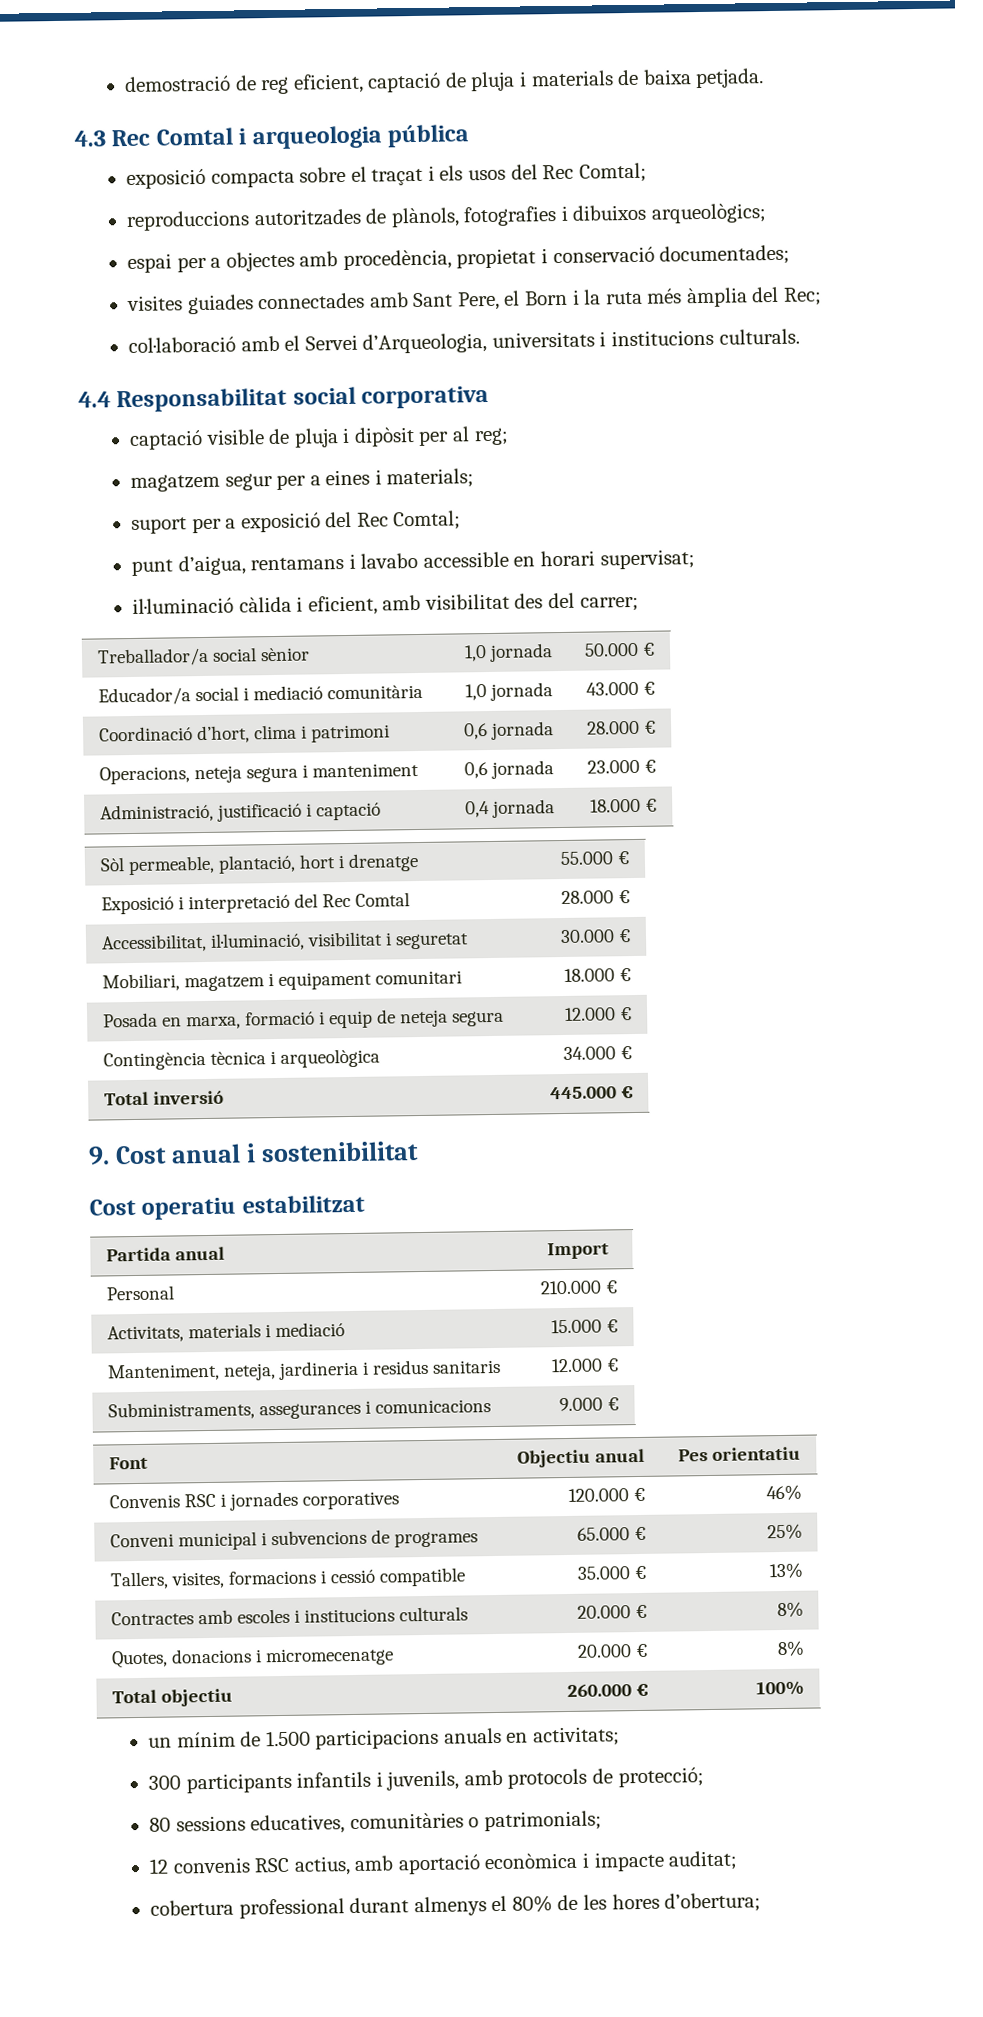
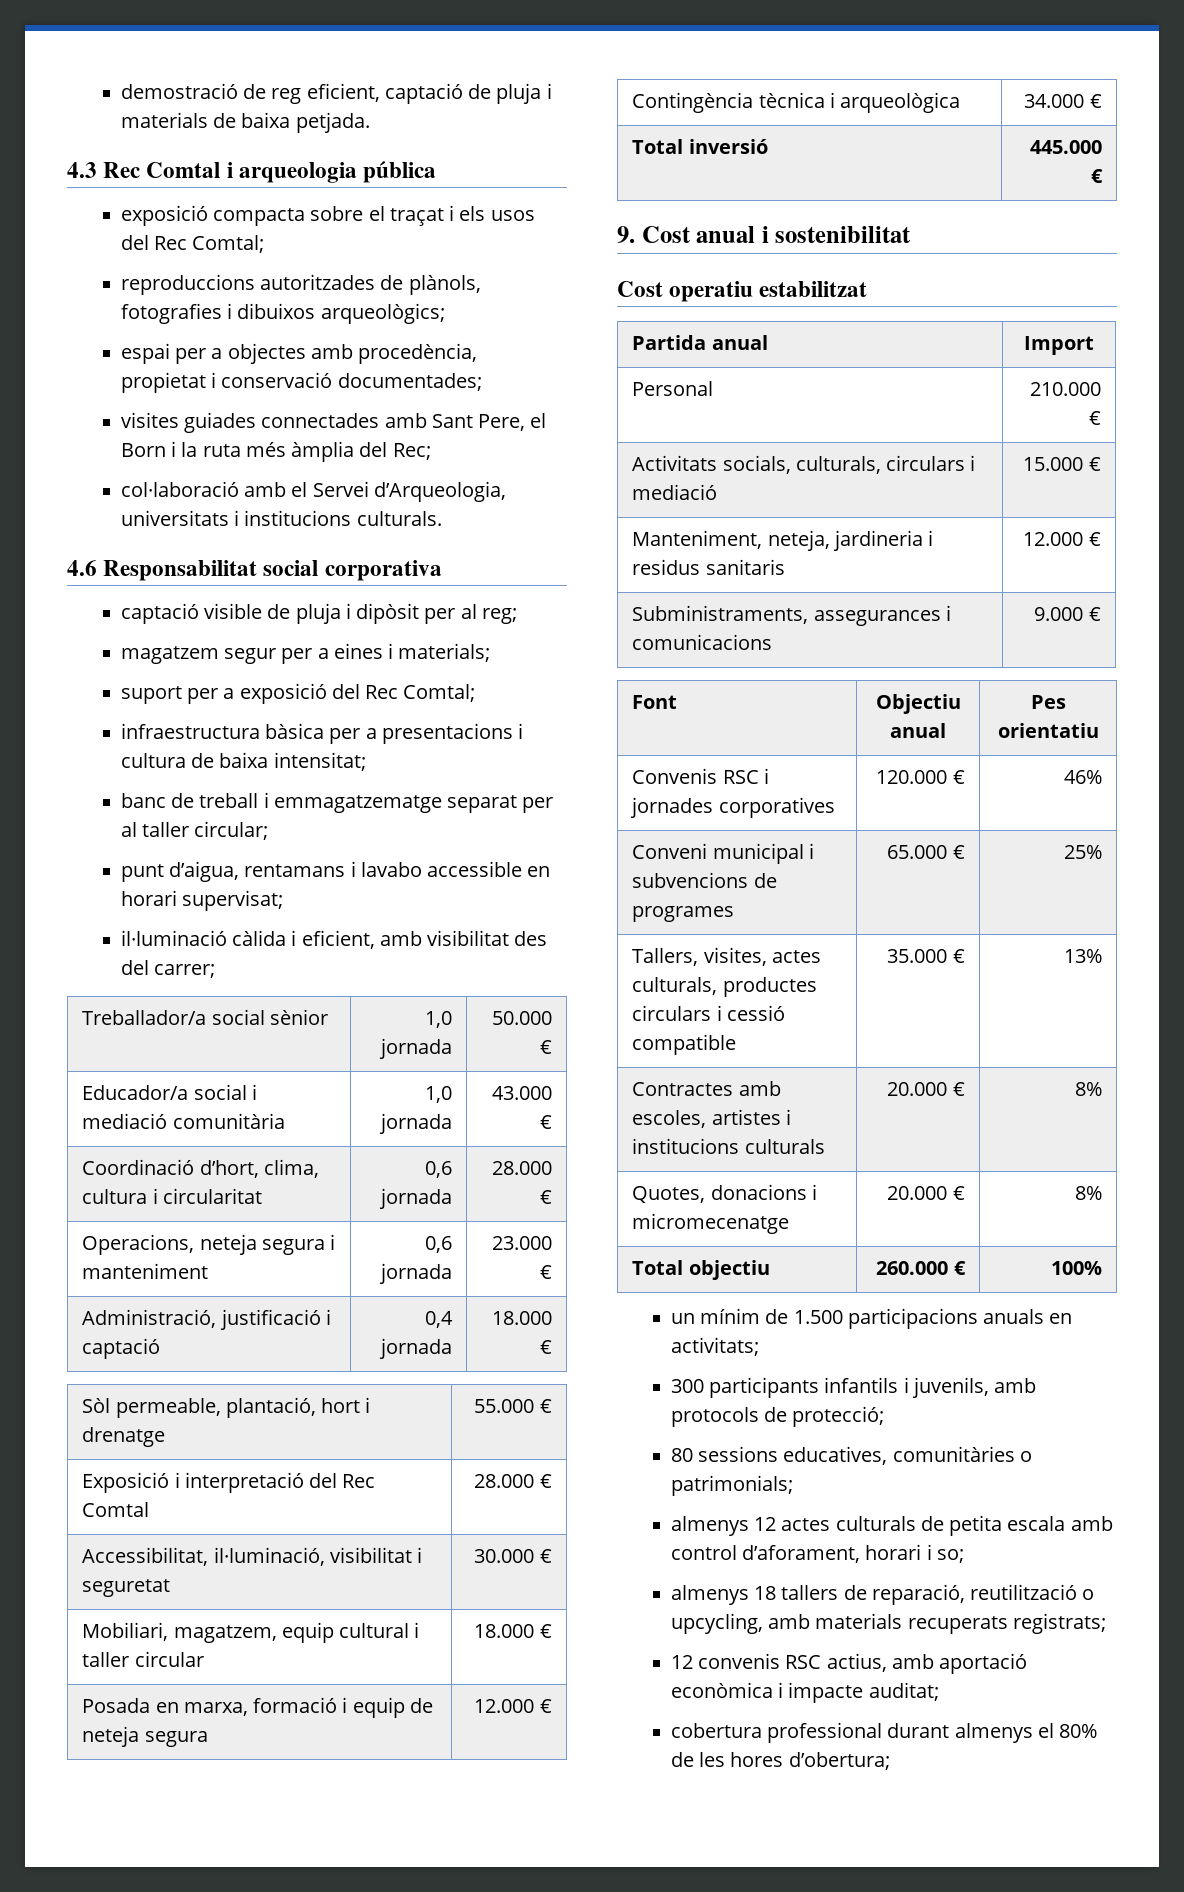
[78,391,111,408] 4.4 -> [67,560,97,576] 4.6
(462, 520) none -> [120,723,524,744] [120,752,366,771] [120,792,554,813] [120,821,269,840] // infraestructura bàsica per a presentacions i cultura de baixa intensitat; // banc de treball i emmagatzematge separat per al taller circular;
[253,724,390,743] clima i patrimoni -> [263,1159,319,1178] [82,1188,262,1204] clima, cultura i circularitat
[183,970,462,992] magatzem i equipament comunitari -> [173,1622,420,1643] [82,1651,204,1667] magatzem, equip cultural i taller circular
[106,1323,261,1343] Activitats, materials -> [632,455,966,474] Activitats socials, culturals, circulars
[227,1570,317,1585] formacions -> [771,950,821,963] [632,977,817,997] [632,1005,712,1021] actes culturals, productes circulars
[236,1608,290,1624] escoles -> [632,1109,781,1128] escoles, artistes
(602, 1821) none -> [670,1515,1113,1536] [670,1544,964,1563] [670,1584,1095,1605] [670,1613,1106,1634] // almenys 12 actes culturals de petita escala amb control d’aforament, horari i so; // almenys 18 tallers de reparació, reutilització o upcycling, amb materials recuperats registrats;

